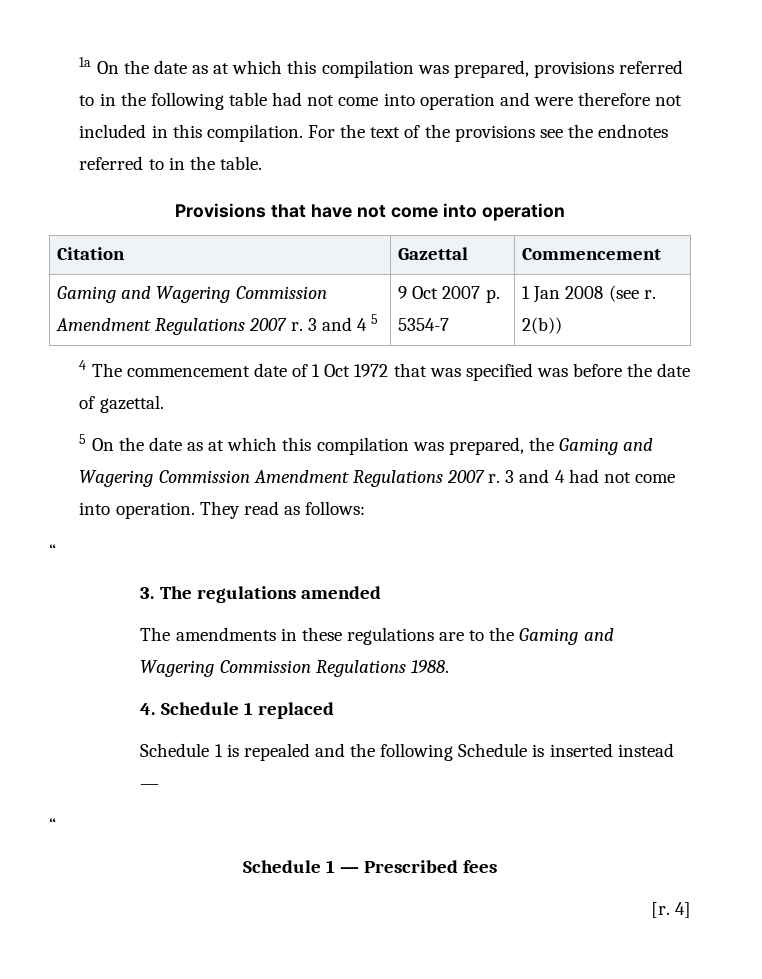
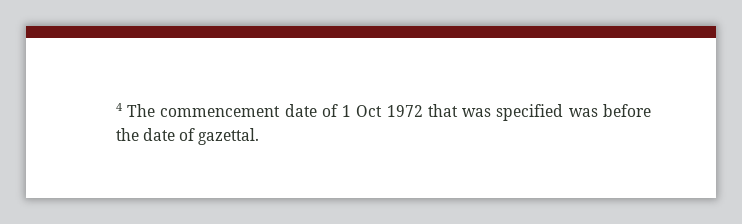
[79,57,684,78] [79,92,683,110] [79,124,669,142] [79,156,263,170] [175,203,565,221] [57,247,126,260] [398,247,469,260] [522,248,662,260] [57,286,327,303] [56,314,379,335] [398,286,500,303] [398,318,450,331] [522,285,656,303] [522,317,563,334] 1a On the date as at which this compilation was prepared, provisions referred to in the following table had not come into operation and were therefore not included in this compilation. For the text of the provisions see the endnotes referred to in the table. // Provisions that have not come into operation // Citation | Gazettal | Commencement // Gaming and Wagering Commission Amendment Regulations 2007 r. 3 and 4 5 | 9 Oct 2007 p. 5354-7 | 1 Jan 2008 (see r. 2(b)) // -> (115, 107) none
[79,434,654,455] [79,469,675,487] [79,501,366,519] [49,544,56,557] [140,586,381,603] [140,627,614,645] [140,660,449,677] [140,702,334,719] [140,743,674,761] [140,784,160,789] [49,818,56,831] [242,860,498,873] [650,902,691,918] // 5 On the date as at which this compilation was prepared, the Gaming and Wagering Commission Amendment Regulations 2007 r. 3 and 4 had not come into operation. They read as follows: // “ // 3. The regulations amended // The amendments in these regulations are to the Gaming and Wagering Commission Regulations 1988. // 4. Schedule 1 replaced // Schedule 1 is repealed and the following Schedule is inserted instead — // “ // Schedule 1 — Prescribed fees // [r. 4] -> (260, 136) none

